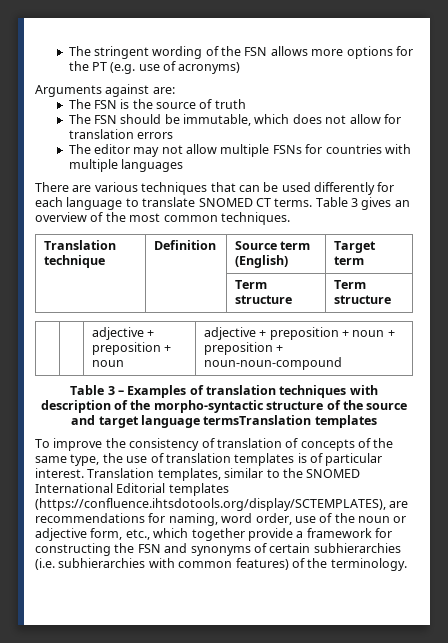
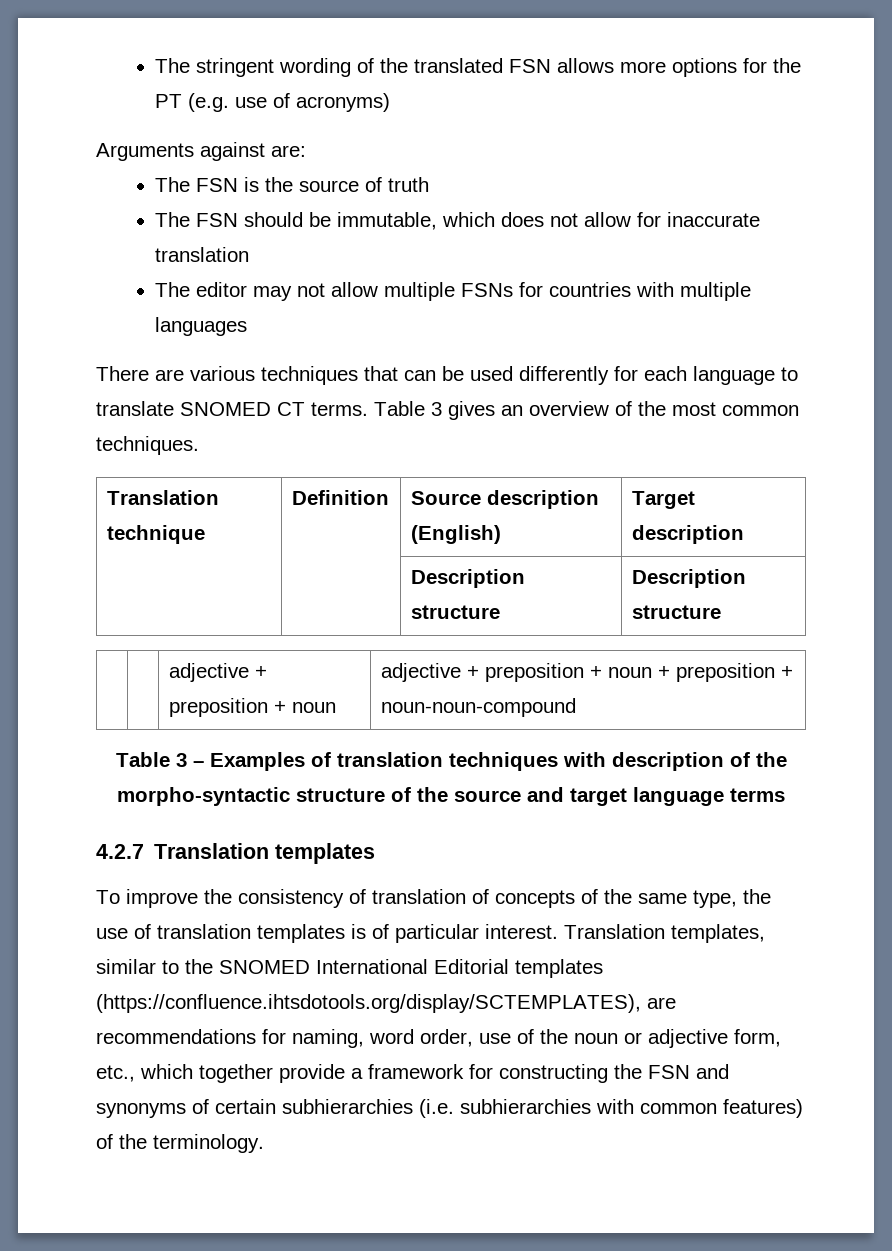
(242, 51) none -> [413,58,503,73] translated
[68,129,173,139] translation errors -> [666,212,760,227] [154,247,249,262] inaccurate translation
[280,241,311,250] term -> [486,490,599,509] description
[333,256,364,265] [234,280,267,289] term // | | Term -> [631,525,744,544] [410,569,525,588] description // | | Description
[333,280,366,289] Term -> [631,569,746,588] Description
[203,415,312,425] termsTranslation -> [730,788,785,802] [96,843,270,859] terms // 4.2.7 Translation

